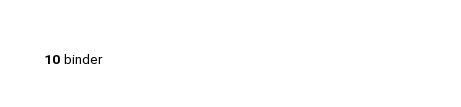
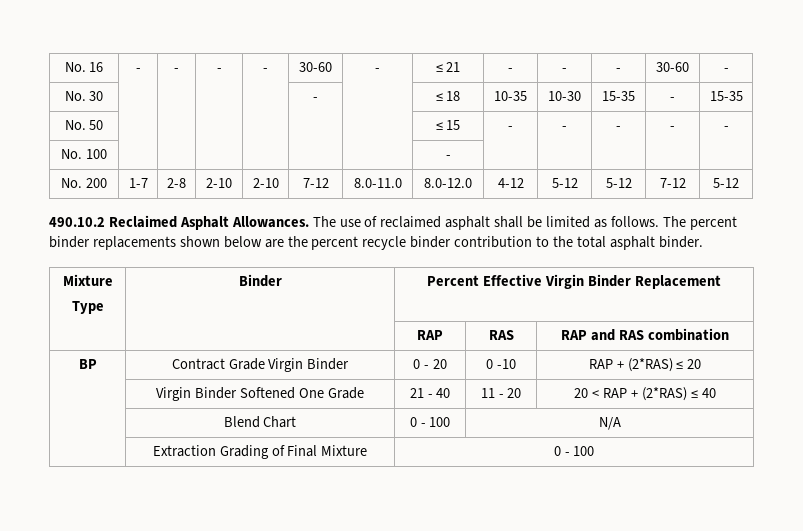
[44,54,103,64] 10 binder -> [64,62,104,72] [135,68,141,72] [174,68,179,72] [216,68,222,72] [263,68,268,72] [299,62,332,72] [375,68,380,72] [435,62,461,72] [508,68,513,72] [562,68,567,72] [616,68,621,72] [656,62,689,72] [723,68,729,72] [64,91,104,101] [313,97,318,101] [435,91,461,101] [494,91,527,101] [548,91,581,101] [602,91,635,101] [670,97,675,101] [709,91,743,101] [64,120,104,130] [435,120,461,130] [508,126,513,130] [562,126,567,130] [616,126,621,130] [670,126,675,130] [723,126,729,130] [61,149,107,159] [445,155,451,159] [61,178,107,188] [128,178,148,188] [167,178,186,188] [206,178,232,188] [252,178,279,188] [302,178,329,188] [353,178,402,188] [424,178,472,188] [497,178,524,188] [551,178,578,188] [605,178,632,188] [659,178,686,188] [713,178,739,188] [49,215,737,230] [49,236,703,250] [62,274,113,286] [71,301,104,314] [238,274,282,287] [427,274,721,289] [417,330,443,340] [488,330,514,340] [561,328,729,341] [78,359,97,369] [171,358,350,372] [413,359,447,369] [486,359,516,369] [588,358,702,372] [156,387,364,401] [409,388,451,398] [480,388,522,398] [574,387,716,401] [223,416,297,428] [409,417,451,427] [598,417,621,430] [152,445,368,459] [553,446,595,456] No. 16 | - | - | - | - | 30-60 | - | ≤ 21 | - | - | - | 30-60 | - // No. 30 | | | | | - | | ≤ 18 | 10-35 | 10-30 | 15-35 | - | 15-35 // No. 50 | | | | | | | ≤ 15 | - | - | - | - | - // No. 100 | | | | | | | - | | | | | // No. 200 | 1-7 | 2-8 | 2-10 | 2-10 | 7-12 | 8.0-11.0 | 8.0-12.0 | 4-12 | 5-12 | 5-12 | 7-12 | 5-12 // 490.10.2 Reclaimed Asphalt Allowances. The use of reclaimed asphalt shall be limited as follows. The percent binder replacements shown below are the percent recycle binder contribution to the total asphalt binder. // Mixture // Type | Binder | Percent Effective Virgin Binder Replacement // | | RAP | RAS | RAP and RAS combination // BP | Contract Grade Virgin Binder | 0 - 20 | 0 -10 | RAP + (2*RAS) ≤ 20 // | Virgin Binder Softened One Grade | 21 - 40 | 11 - 20 | 20 < RAP + (2*RAS) ≤ 40 // | Blend Chart | 0 - 100 | N/A // | Extraction Grading of Final Mixture | 0 - 100

